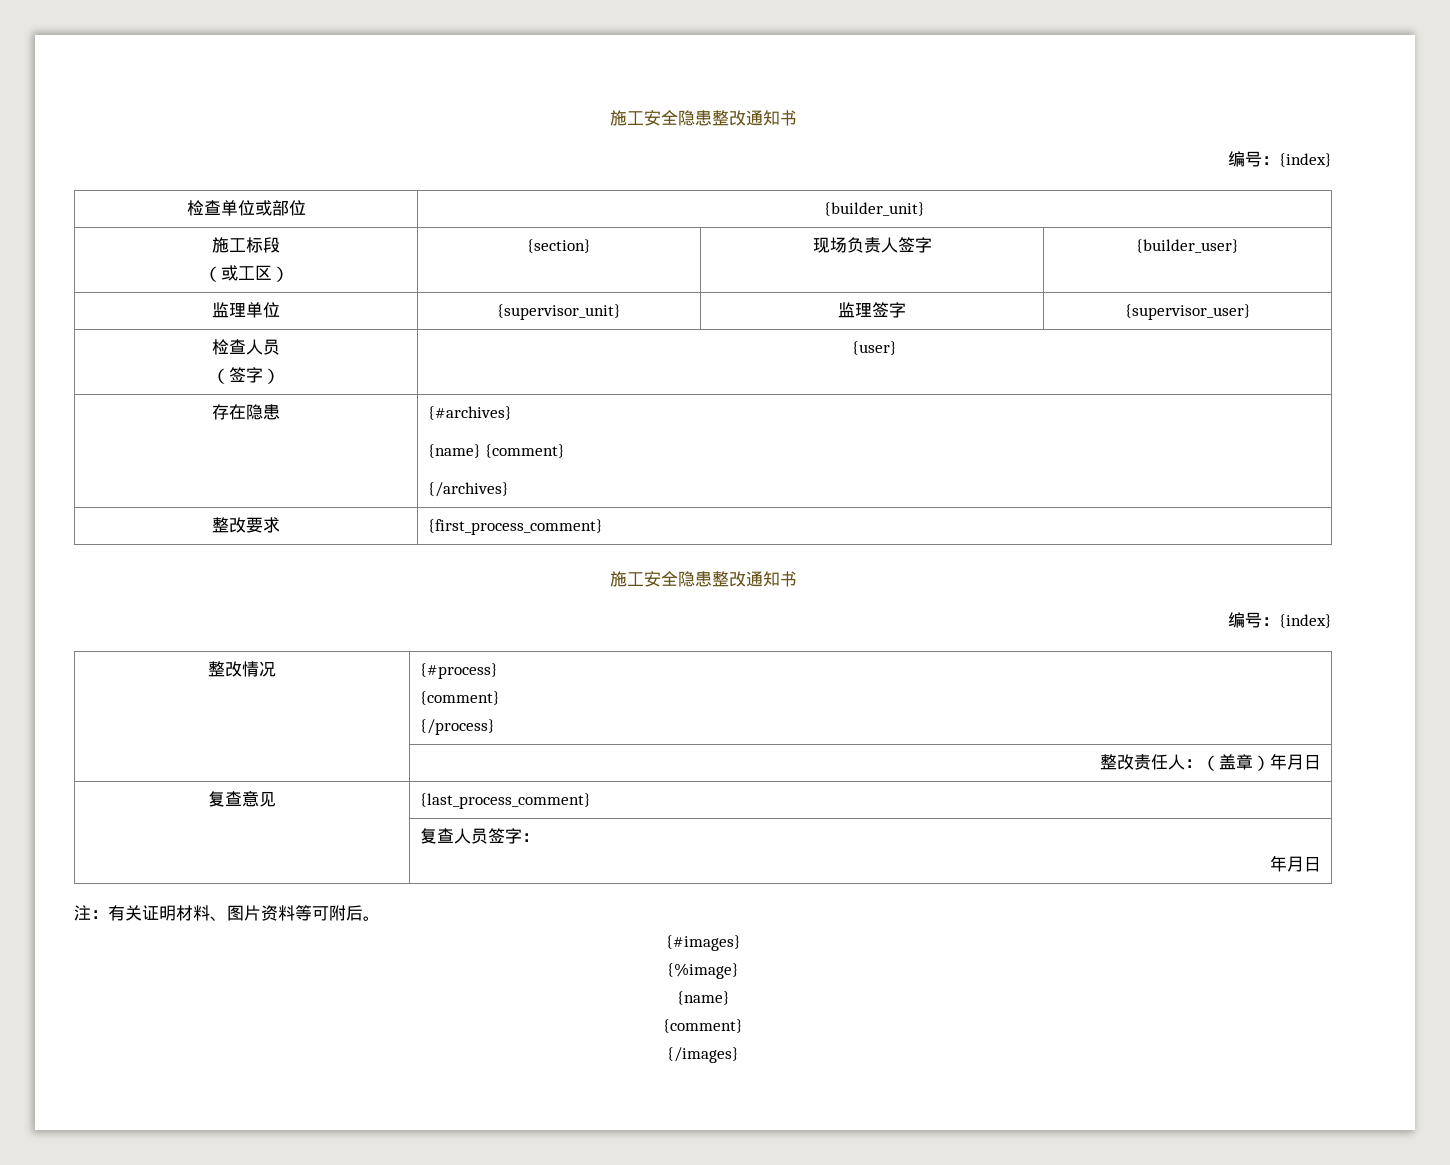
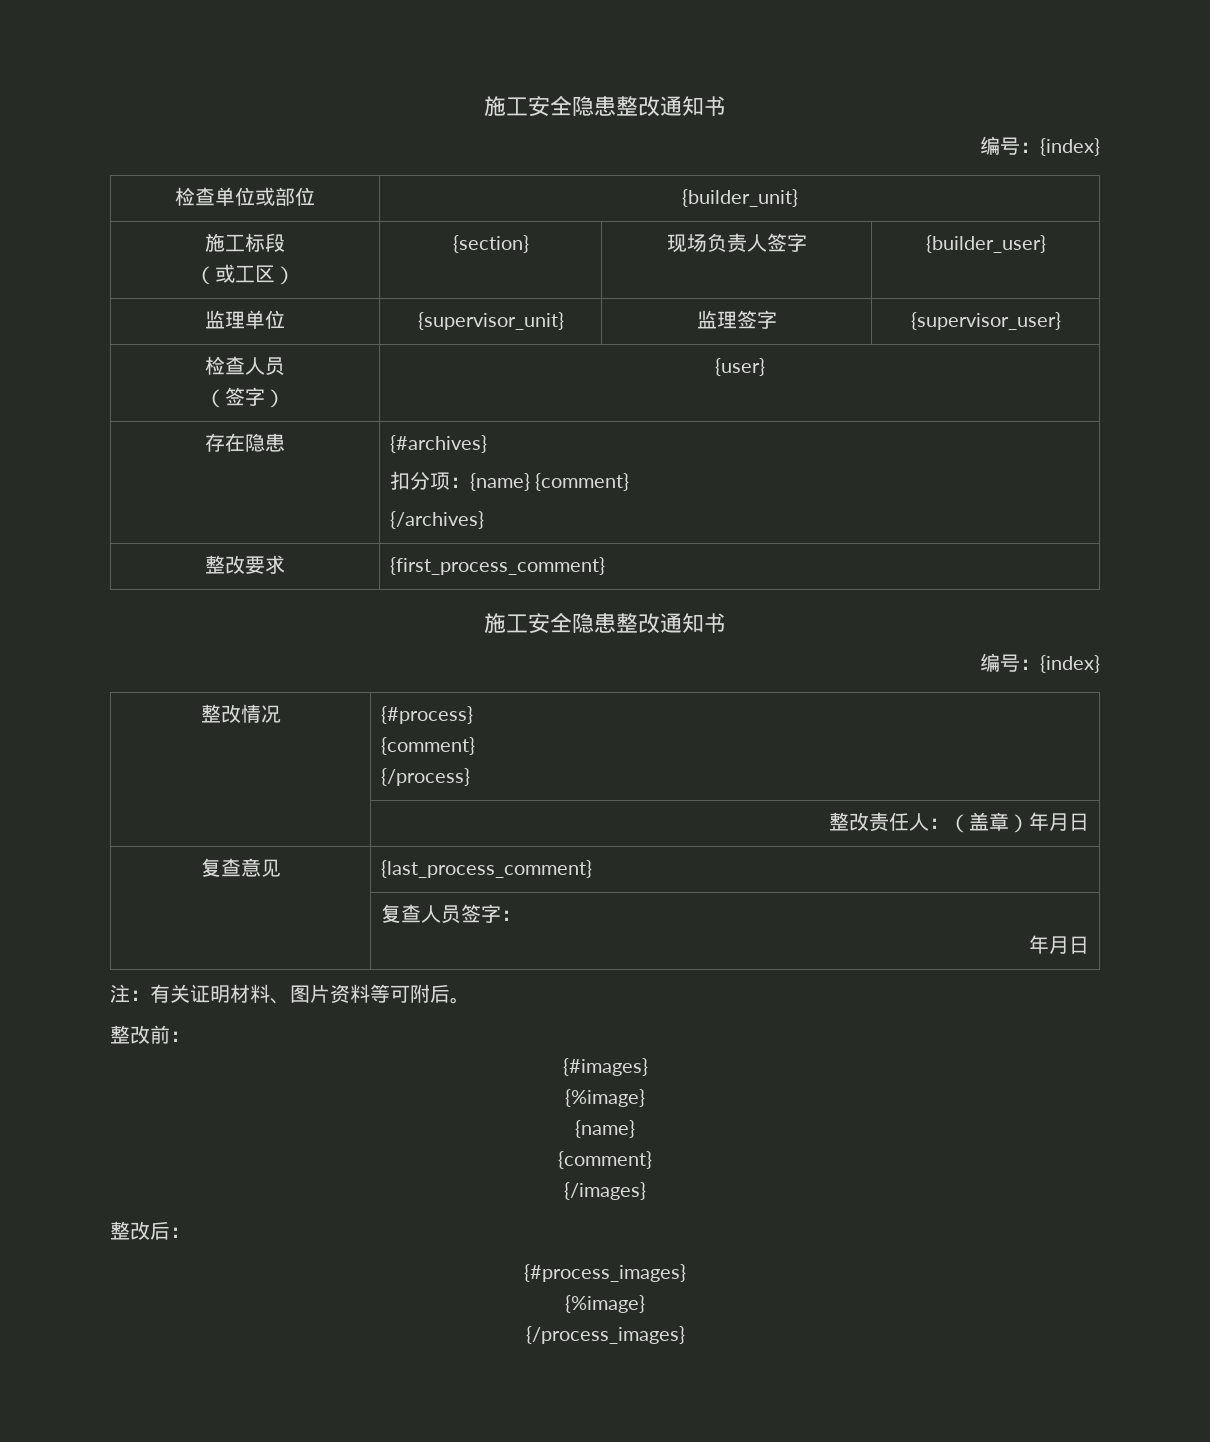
(512, 413) none -> [389,471,470,490] 扣分项：
(380, 918) none -> [110,1025,190,1044] // 整改前：
(739, 1055) none -> [110,1221,190,1240] [524,1264,686,1282] [565,1295,645,1313] [525,1326,685,1344] // 整改后： // {#process_images} // {%image} // {/process_images}

